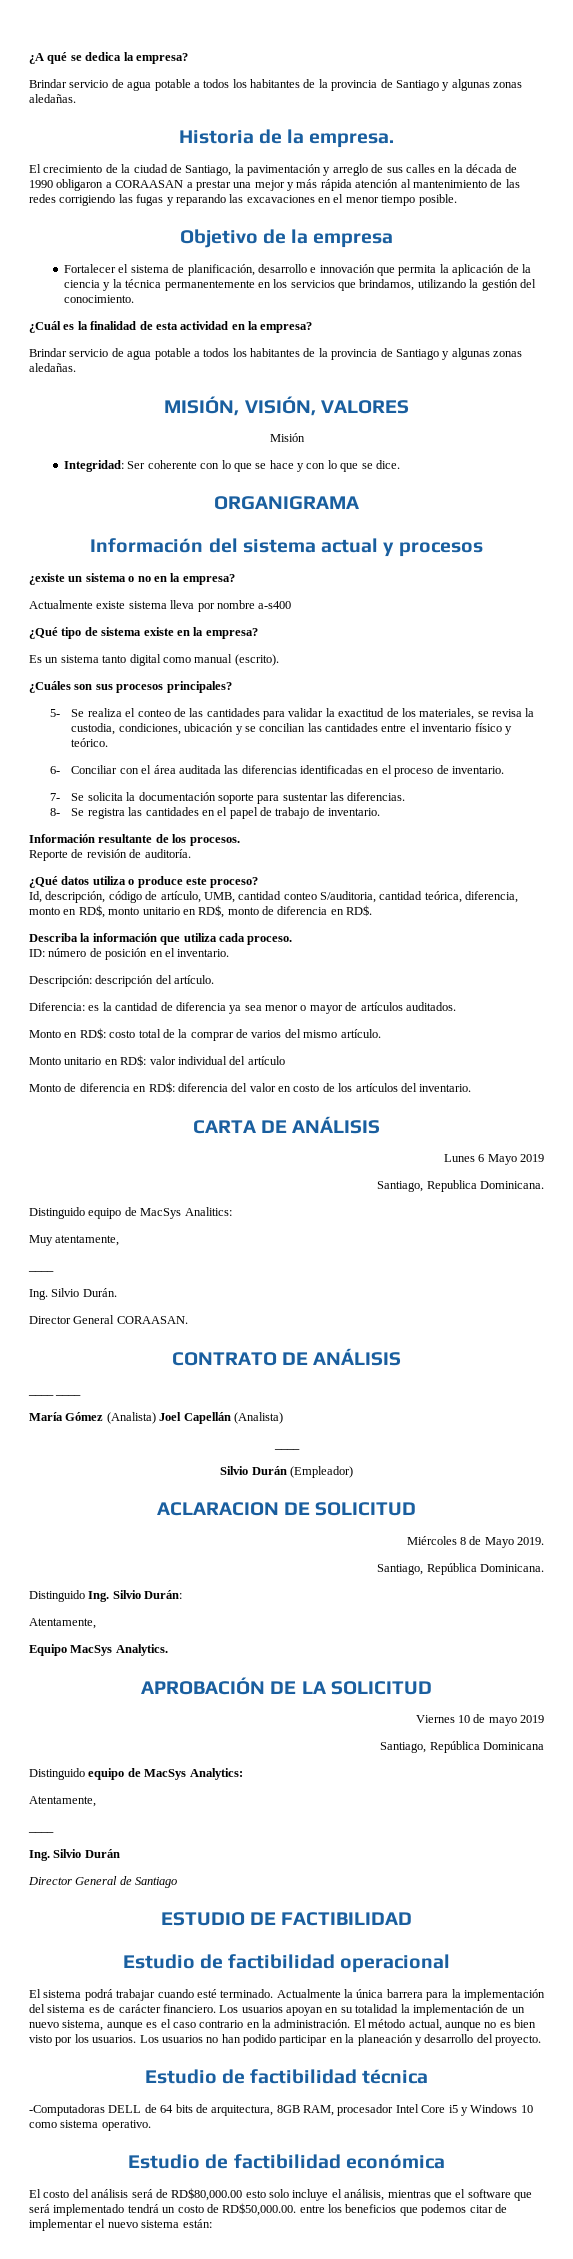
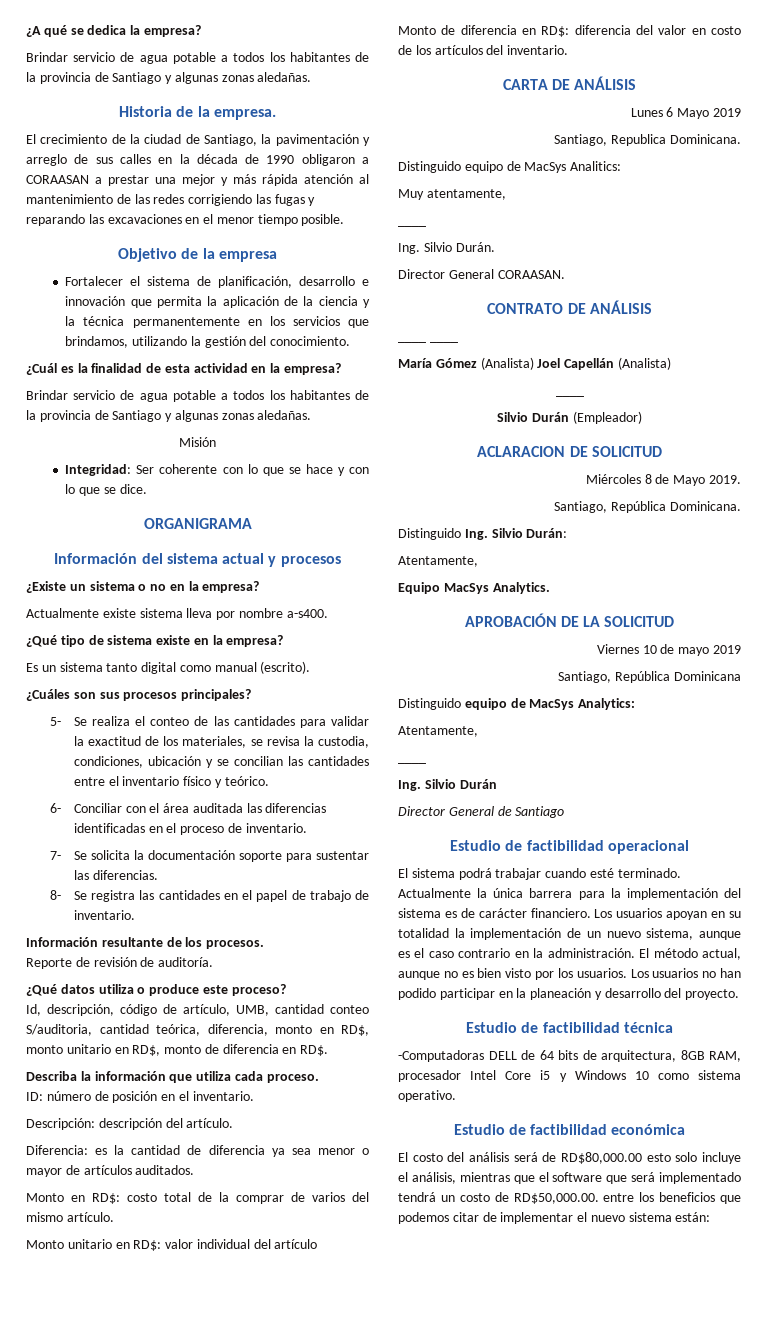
[164,396,409,416] // MISIÓN, VISIÓN, VALORES -> (312, 415) none
[29,573,65,585] ¿existe -> [26,581,66,593] ¿Existe
[258,601,292,609] a-s400 -> [286,609,328,618] a-s400.
[160,1912,413,1926] // ESTUDIO DE FACTIBILIDAD -> (565, 812) none

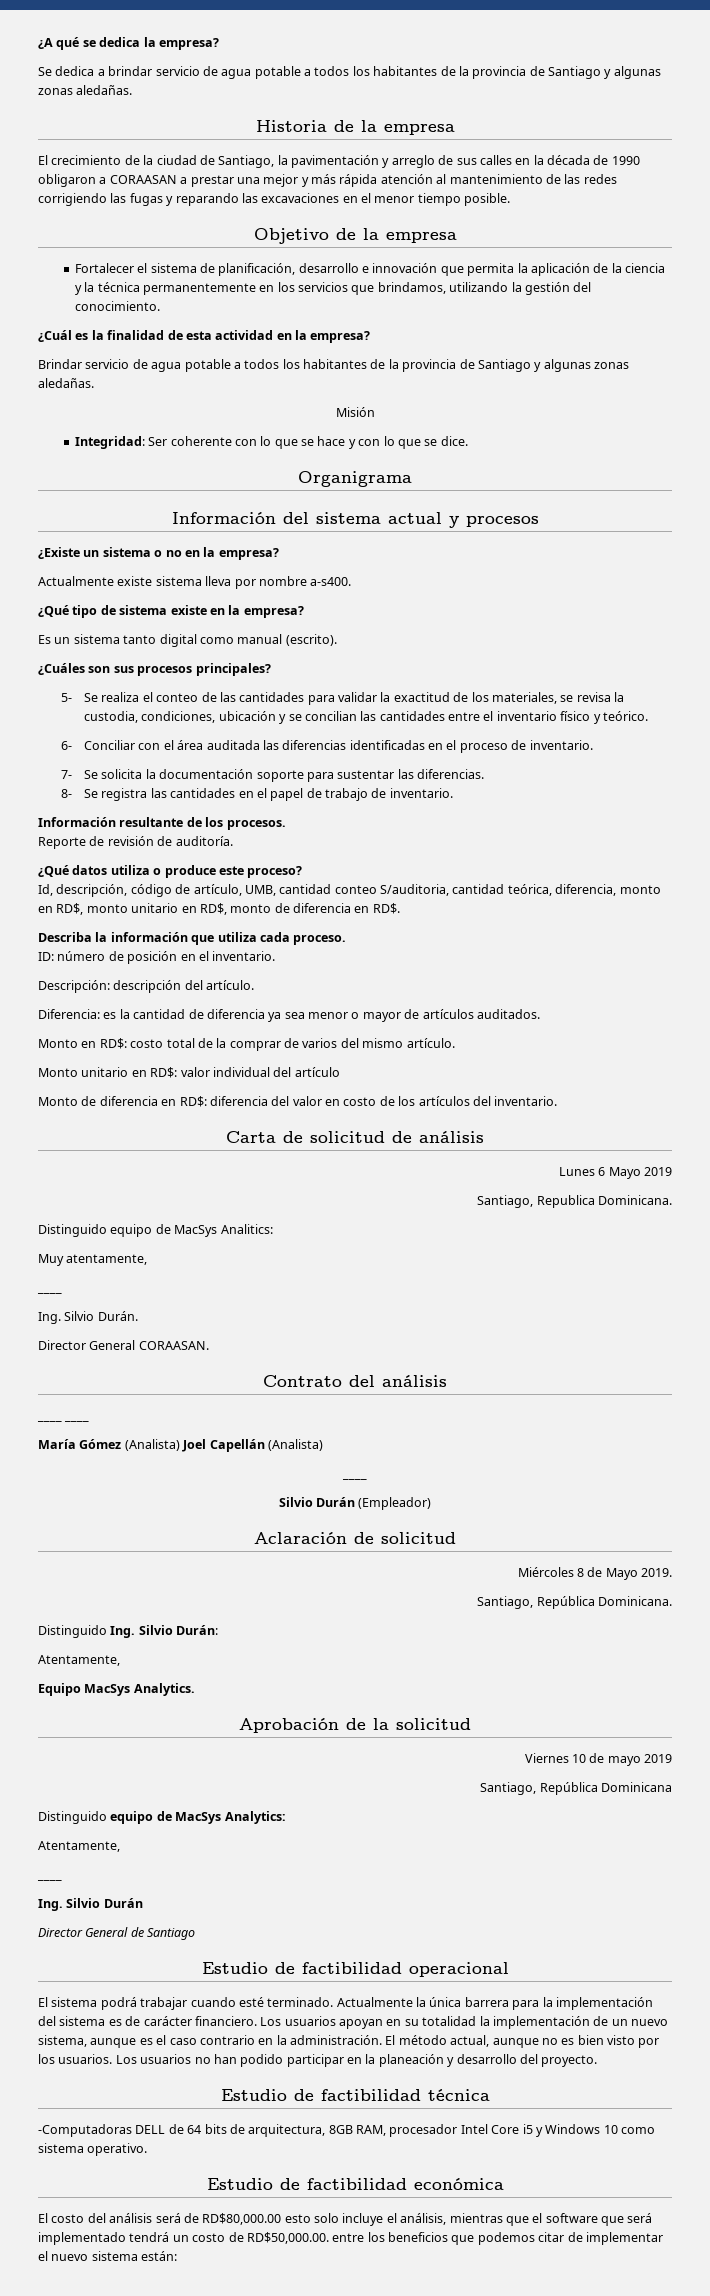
[26,52,68,62] Brindar -> [38,66,153,76] Se dedica a brindar
[213,109,276,120] empresa. -> [383,124,455,135] empresa
[143,518,252,529] ORGANIGRAMA -> [298,471,412,487] Organigrama
[502,76,637,90] CARTA DE ANÁLISIS -> [226,1131,484,1143] Carta de solicitud de análisis
[487,300,652,314] CONTRATO DE ANÁLISIS -> [263,1375,447,1387] Contrato del análisis
[477,446,662,457] ACLARACION DE SOLICITUD -> [254,1532,456,1544] Aclaración de solicitud
[464,613,675,627] APROBACIÓN DE LA SOLICITUD -> [239,1718,471,1733] Aprobación de la solicitud

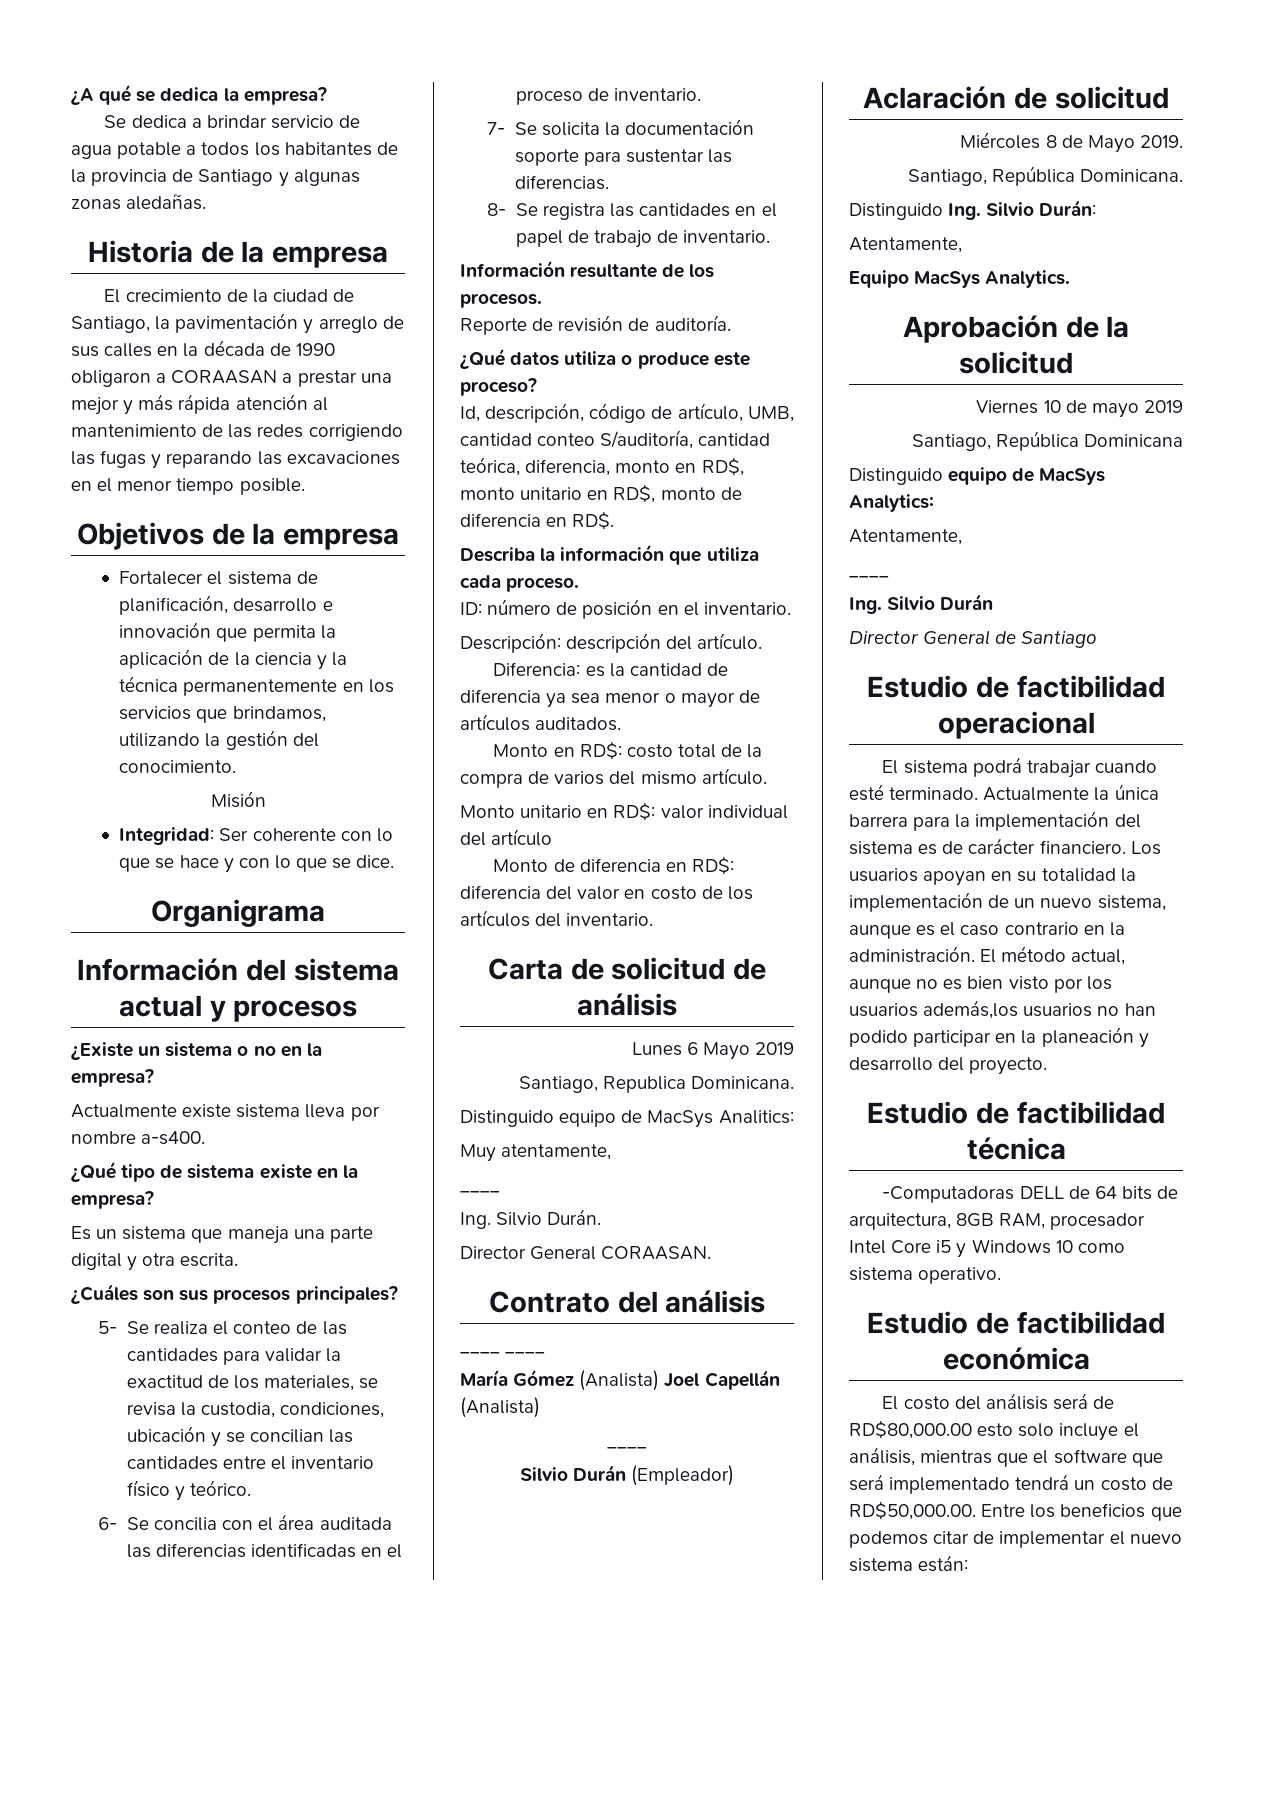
[253,228,329,244] Objetivo -> [76,522,204,550] Objetivos
[38,330,371,343] [38,359,629,372] [38,378,94,388] // ¿Cuál es la finalidad de esta actividad en la empresa? // Brindar servicio de agua potable a todos los habitantes de la provincia de Santiago y algunas zonas aledañas. -> (237, 766) none
[123,634,337,647] tanto digital como manual (escrito). -> [191,1226,373,1244] [71,1253,239,1271] que maneja una parte digital y otra escrita.
[84,740,136,750] Conciliar -> [126,1517,218,1531] Se concilia
[380,884,449,896] S/auditoria, -> [600,430,694,449] S/auditoría,
[229,1041,281,1051] comprar -> [460,773,523,788] compra
[58,2054,137,2064] usuarios. Los -> [849,1000,1019,1019] usuarios además,los
[332,2233,365,2242] entre -> [981,1504,1026,1517] Entre

